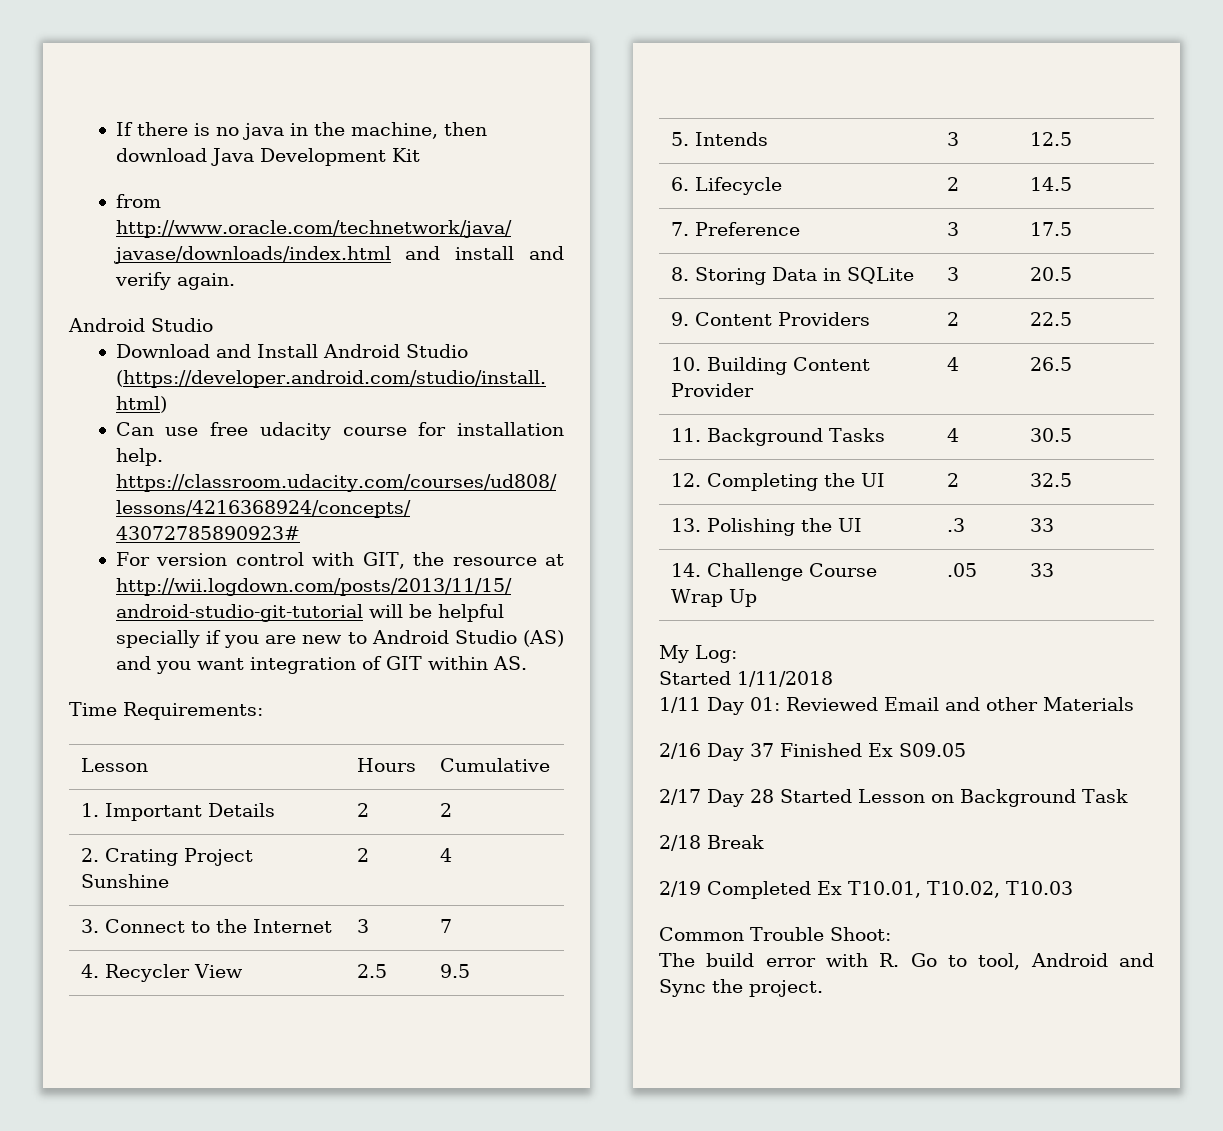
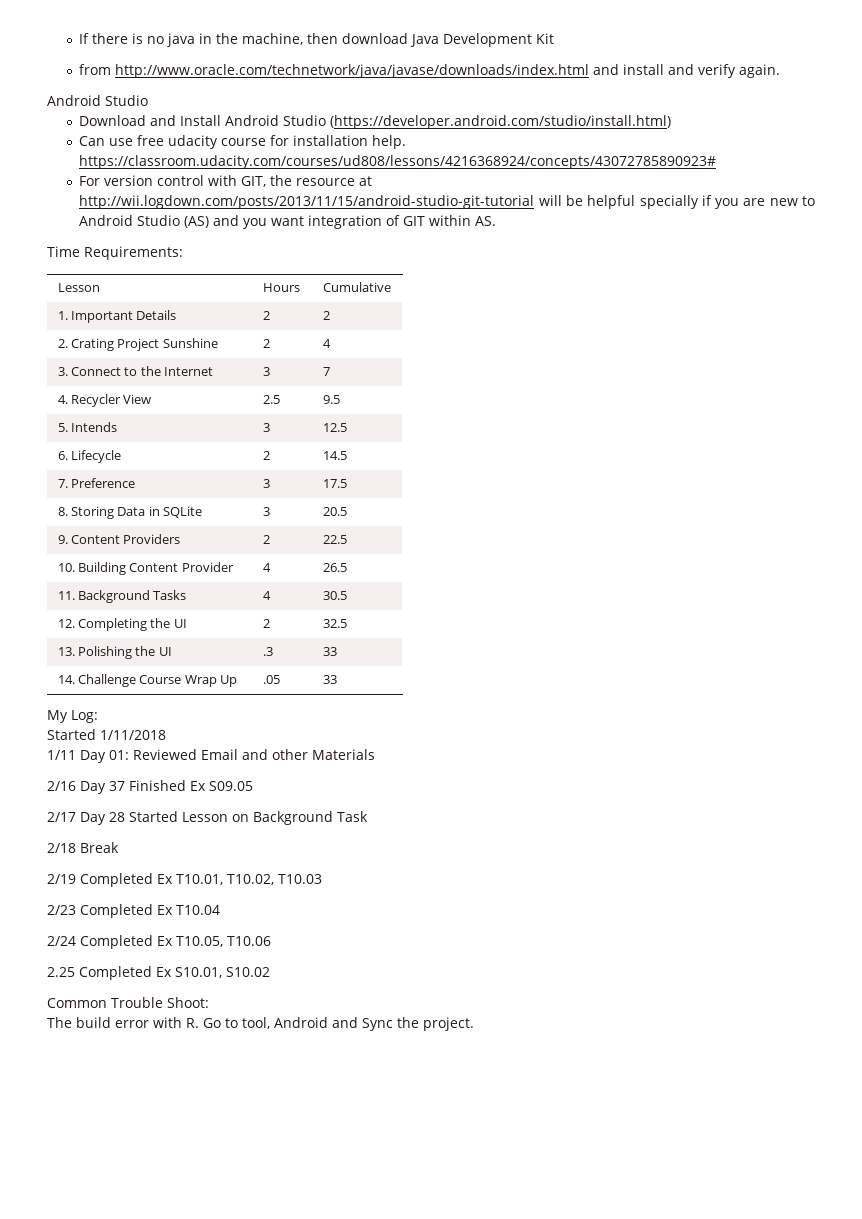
(1073, 888) none -> [47,904,220,918] [47,935,271,949] [47,966,270,980] // 2/23 Completed Ex T10.04 // 2/24 Completed Ex T10.05, T10.06 // 2.25 Completed Ex S10.01, S10.02

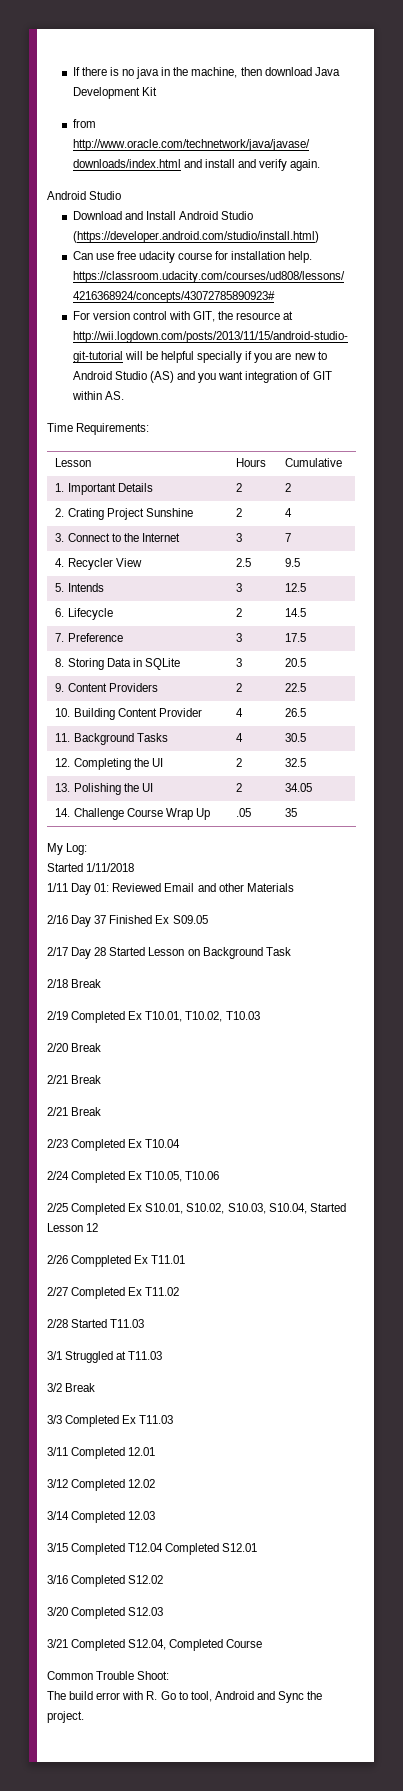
[262,647,273,656] [322,647,337,656] .3 | 33 -> [236,783,243,792] [285,783,313,792] 2 | 34.05
[322,675,337,684] 33 -> [285,808,298,817] 35
(322, 879) none -> [47,1043,102,1052] [47,1075,102,1084] [47,1107,102,1116] // 2/20 Break // 2/21 Break // 2/21 Break
[47,967,75,977] 2.25 -> [47,1203,68,1212] 2/25
[226,967,270,977] S10.02 -> [186,1203,346,1214] [47,1223,99,1232] [47,1255,186,1267] [47,1287,180,1299] [47,1319,145,1328] [47,1351,163,1363] [47,1383,96,1392] [47,1415,174,1427] [47,1447,156,1459] [47,1479,156,1491] [47,1511,156,1523] [47,1543,258,1555] [47,1575,164,1587] [47,1607,164,1619] [47,1639,263,1651] S10.02, S10.03, S10.04, Started Lesson 12 // 2/26 Comppleted Ex T11.01 // 2/27 Completed Ex T11.02 // 2/28 Started T11.03 // 3/1 Struggled at T11.03 // 3/2 Break // 3/3 Completed Ex T11.03 // 3/11 Completed 12.01 // 3/12 Completed 12.02 // 3/14 Completed 12.03 // 3/15 Completed T12.04 Completed S12.01 // 3/16 Completed S12.02 // 3/20 Completed S12.03 // 3/21 Completed S12.04, Completed Course

